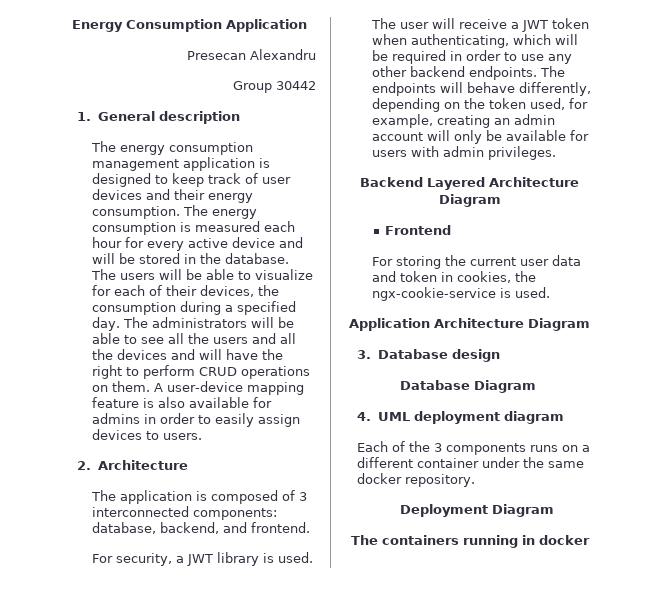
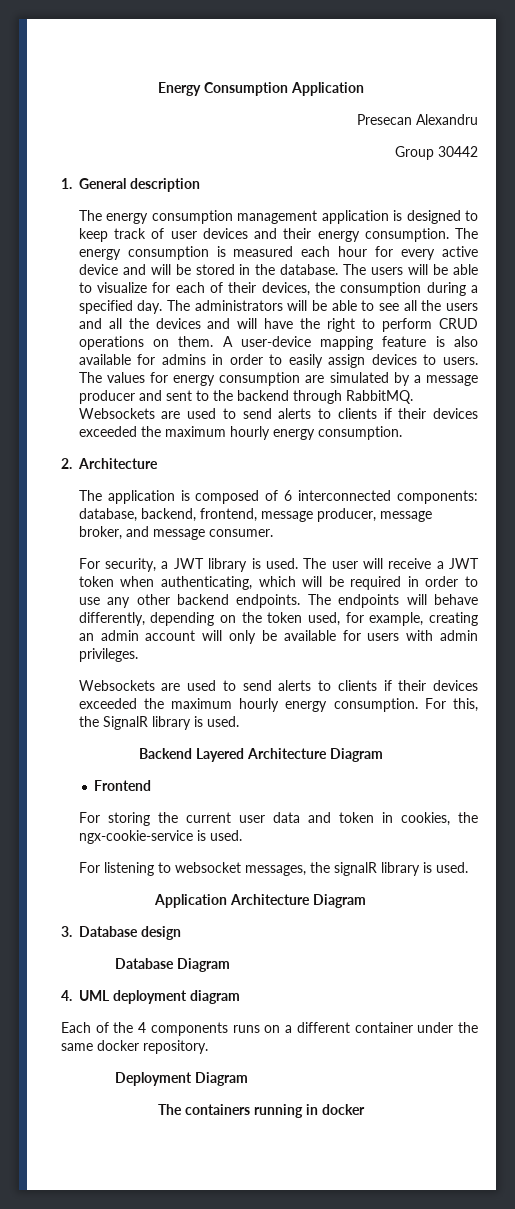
(202, 436) none -> [78,372,479,386] [78,390,413,404] [78,408,478,419] [78,426,402,440] The values for energy consumption are simulated by a message producer and sent to the backend through RabbitMQ. Websockets are used to send alerts to clients if their devices exceeded the maximum hourly energy consumption.
[298,492,307,501] 3 -> [284,490,293,501] 6
[222,522,310,533] and frontend. -> [199,508,432,522] [78,526,273,540] frontend, message producer, message broker, and message consumer.
(556, 153) none -> [78,680,478,691] [78,698,478,712] [78,716,239,730] // Websockets are used to send alerts to clients if their devices exceeded the maximum hourly energy consumption. For this, the SignalR library is used.
(550, 292) none -> [78,862,468,876] // For listening to websocket messages, the signalR library is used.
[434,443,443,452] 3 -> [138,1022,147,1033] 4

